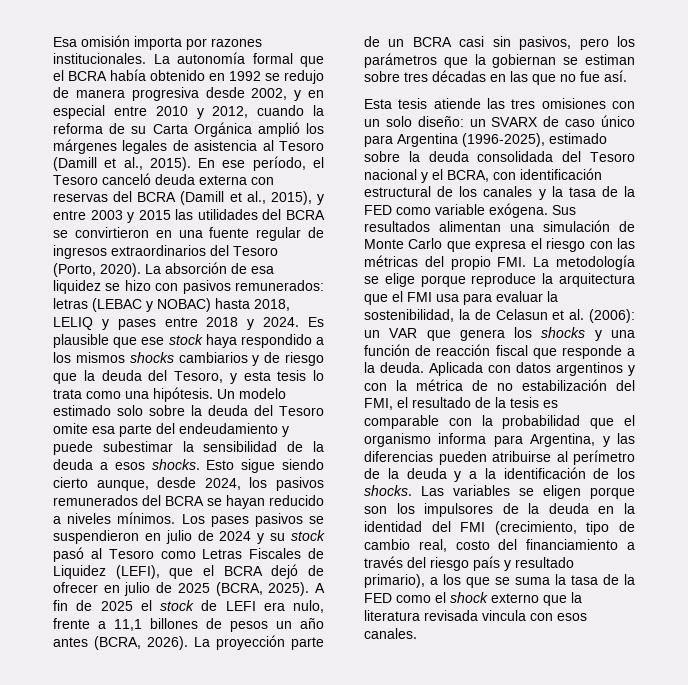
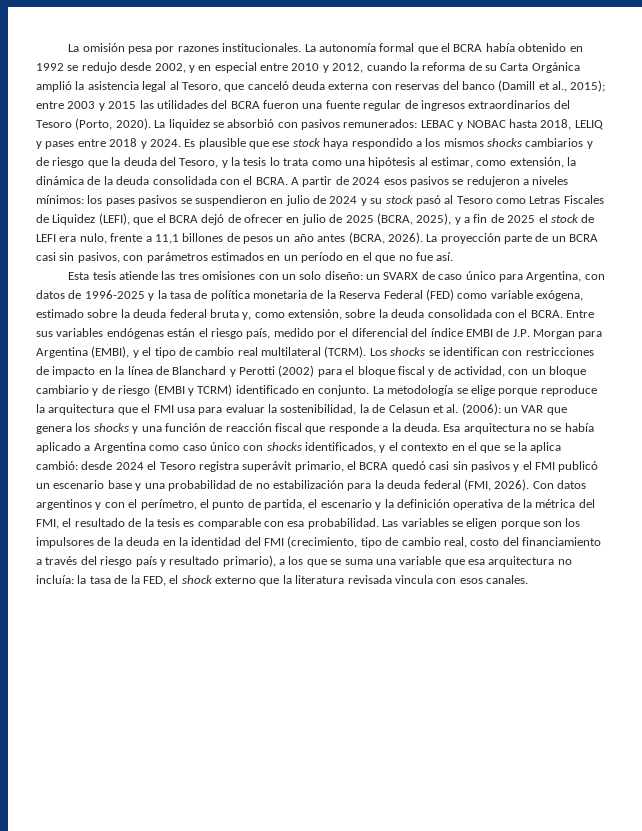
[53,35,182,50] Esa omisión importa -> [68,43,153,54] La omisión pesa
[53,87,199,101] de manera progresiva -> (117, 67) none
[306,123,324,134] [53,139,324,154] [53,156,324,171] [53,175,98,185] los márgenes legales de asistencia al Tesoro (Damill et al., 2015). En ese período, el Tesoro -> [75,81,245,92] la asistencia legal al Tesoro, que
[137,191,324,205] BCRA (Damill et al., 2015), y -> [461,80,606,92] banco (Damill et al., 2015);
[53,227,172,238] se convirtieron en -> [263,100,299,109] fueron
[165,262,274,274] absorción de esa -> (166, 124) none
[124,280,151,291] hizo -> [227,119,275,128] absorbió
[53,298,211,312] letras (LEBAC y NOBAC) -> [420,120,506,130] LEBAC y NOBAC
[243,371,271,381] esta -> [231,157,240,166] la
[153,387,286,402] [53,405,324,416] [53,423,289,437] [53,441,324,455] [53,459,324,473] [53,477,324,491] [53,495,324,509] [53,512,205,524] hipótesis. Un modelo estimado solo sobre la deuda del Tesoro omite esa parte del endeudamiento y puede subestimar la sensibilidad de la deuda a esos shocks. Esto sigue siendo cierto aunque, desde 2024, los pasivos remunerados del BCRA se hayan reducido a niveles mínimos. Los -> [368,157,577,168] [36,176,569,187] [36,195,103,204] hipótesis al estimar, como extensión, la dinámica de la deuda consolidada con el BCRA. A partir de 2024 esos pasivos se redujeron a niveles mínimos: los
[268,582,325,596] 2025). A -> [416,213,470,225] 2025), y a
[579,36,635,50] [364,53,635,68] [364,70,528,82] pero los parámetros que la gobiernan se estiman sobre tres décadas en las -> [123,252,372,263] con parámetros estimados en un período en el
[397,133,607,147] [364,151,635,162] [364,168,602,183] [364,186,635,200] [364,203,576,218] [364,220,635,232] [364,238,635,252] [364,255,527,270] Argentina (1996-2025), estimado sobre la deuda consolidada del Tesoro nacional y el BCRA, con identificación estructural de los canales y la tasa de la FED como variable exógena. Sus resultados alimentan una simulación de Monte Carlo que expresa el riesgo con las métricas del propio FMI. -> [526,271,605,282] [36,289,583,301] [36,309,594,320] [36,328,603,339] [36,346,594,358] [36,365,587,377] [36,384,370,396] Argentina, con datos de 1996-2025 y la tasa de política monetaria de la Reserva Federal (FED) como variable exógena, estimado sobre la deuda federal bruta y, como extensión, sobre la deuda consolidada con el BCRA. Entre sus variables endógenas están el riesgo país, medido por el diferencial del índice EMBI de J.P. Morgan para Argentina (EMBI), y el tipo de cambio real multilateral (TCRM). Los shocks se identifican con restricciones de impacto en la línea de Blanchard y Perotti (2002) para el bloque fiscal y de actividad, con un bloque cambiario y de riesgo (EMBI y TCRM) identificado en conjunto.
[429,362,635,376] [364,379,607,391] Aplicada con datos argentinos y con la métrica de no estabilización -> [443,423,594,434] [36,442,562,453] [36,461,599,472] [36,479,586,491] [36,499,576,510] Esa arquitectura no se había aplicado a Argentina como caso único con shocks identificados, y el contexto en el que se la aplica cambió: desde 2024 el Tesoro registra superávit primario, el BCRA quedó casi sin pasivos y el FMI publicó un escenario base y una probabilidad de no estabilización para la deuda federal (FMI, 2026). Con datos argentinos y con el perímetro, el punto de partida, el escenario y la definición operativa de la métrica
[481,415,635,429] [364,433,635,447] [364,450,635,465] [364,467,635,482] [364,485,412,496] la probabilidad que el organismo informa para Argentina, y las diferencias pueden atribuirse al perímetro de la deuda y a la identificación de los shocks. -> [287,518,379,529] esa probabilidad.
[555,574,635,585] [364,593,431,603] la tasa de la FED como -> [375,556,572,567] [36,575,166,586] una variable que esa arquitectura no incluía: la tasa de la FED,

